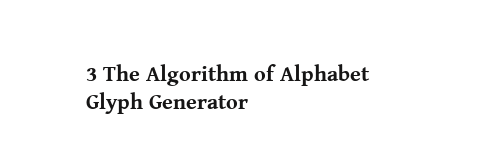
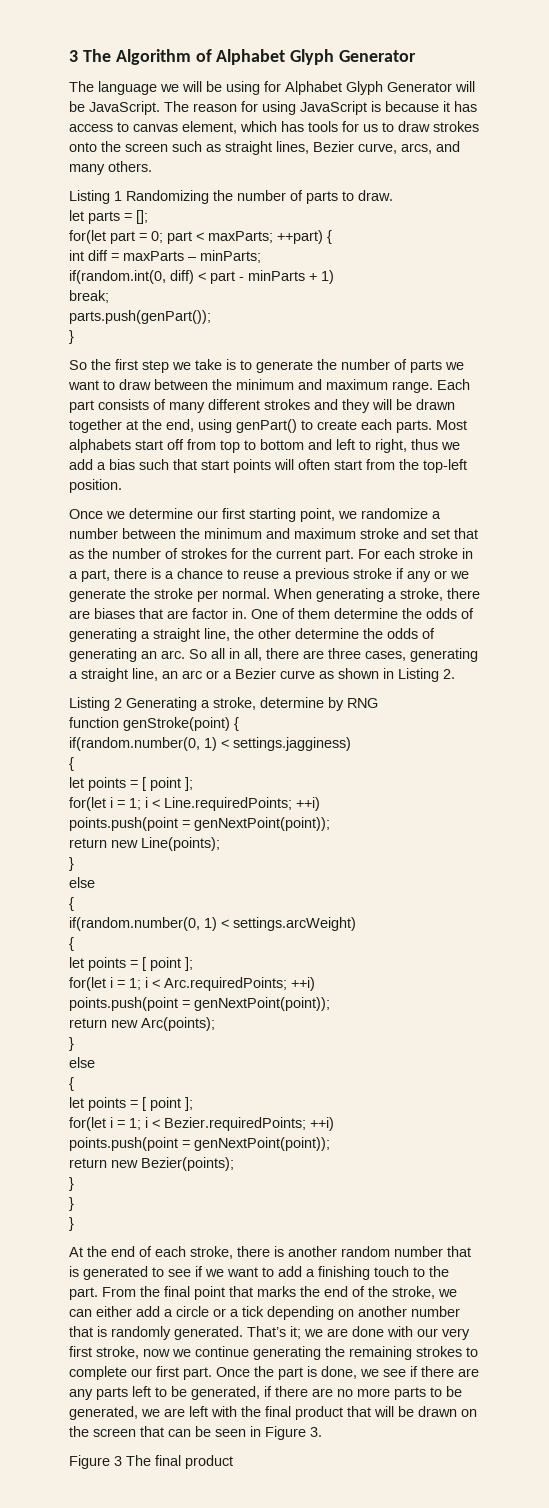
(248, 102) none -> [69,81,475,95] [69,101,477,115] [69,121,479,134] [69,141,460,155] [69,161,152,175] [69,190,393,204] [69,210,148,224] [69,230,332,244] [69,250,261,263] [69,270,334,284] [69,290,109,303] [69,310,211,324] [69,330,74,344] [69,359,464,373] [68,379,470,393] [69,399,455,413] [69,419,467,433] [69,439,460,453] [69,459,467,473] [69,479,122,493] [69,508,441,522] [69,528,478,539] [69,548,473,562] [69,568,469,582] [69,588,480,602] [69,608,474,619] [69,628,435,642] [69,648,478,662] [69,668,455,682] [69,697,378,711] [69,717,239,731] [69,737,351,751] [69,757,74,771] [69,777,193,791] [69,797,320,811] [69,817,330,831] [69,837,220,851] [69,857,74,871] [69,877,95,888] [69,897,74,911] [69,917,356,931] [69,937,74,951] [69,957,193,971] [69,977,315,991] [69,997,330,1011] [69,1017,215,1031] [69,1037,74,1051] [69,1057,95,1068] [69,1077,74,1091] [69,1097,193,1111] [69,1117,334,1131] [69,1137,330,1151] [69,1157,234,1171] [69,1177,74,1191] [69,1197,74,1211] [69,1217,74,1231] [69,1246,471,1259] [69,1266,449,1280] [69,1286,457,1300] [69,1306,460,1320] [69,1326,470,1340] [69,1346,478,1360] [69,1366,479,1380] [69,1386,462,1400] [69,1406,477,1420] [69,1426,322,1440] [69,1455,233,1469] // The language we will be using for Alphabet Glyph Generator will be JavaScript. The reason for using JavaScript is because it has access to canvas element, which has tools for us to draw strokes onto the screen such as straight lines, Bezier curve, arcs, and many others. // Listing 1 Randomizing the number of parts to draw. // let parts = []; // for(let part = 0; part < maxParts; ++part) { // int diff = maxParts – minParts; // if(random.int(0, diff) < part - minParts + 1) // break; // parts.push(genPart()); // } // So the first step we take is to generate the number of parts we want to draw between the minimum and maximum range. Each part consists of many different strokes and they will be drawn together at the end, using genPart() to create each parts. Most alphabets start off from top to bottom and left to right, thus we add a bias such that start points will often start from the top-left position. // Once we determine our first starting point, we randomize a number between the minimum and maximum stroke and set that as the number of strokes for the current part. For each stroke in a part, there is a chance to reuse a previous stroke if any or we generate the stroke per normal. When generating a stroke, there are biases that are factor in. One of them determine the odds of generating a straight line, the other determine the odds of generating an arc. So all in all, there are three cases, generating a straight line, an arc or a Bezier curve as shown in Listing 2. // Listing 2 Generating a stroke, determine by RNG // function genStroke(point) { // if(random.number(0, 1) < settings.jagginess) // { // let points = [ point ]; // for(let i = 1; i < Line.requiredPoints; ++i) // points.push(point = genNextPoint(point)); // return new Line(points); // } // else // { // if(random.number(0, 1) < settings.arcWeight) // { // let points = [ point ]; // for(let i = 1; i < Arc.requiredPoints; ++i) // points.push(point = genNextPoint(point)); // return new Arc(points); // } // else // { // let points = [ point ]; // for(let i = 1; i < Bezier.requiredPoints; ++i) // points.push(point = genNextPoint(point)); // return new Bezier(points); // } // } // } // At the end of each stroke, there is another random number that is generated to see if we want to add a finishing touch to the part. From the final point that marks the end of the stroke, we can either add a circle or a tick depending on another number that is randomly generated. That’s it; we are done with our very first stroke, now we continue generating the remaining strokes to complete our first part. Once the part is done, we see if there are any parts left to be generated, if there are no more parts to be generated, we are left with the final product that will be drawn on the screen that can be seen in Figure 3. // Figure 3 The final product

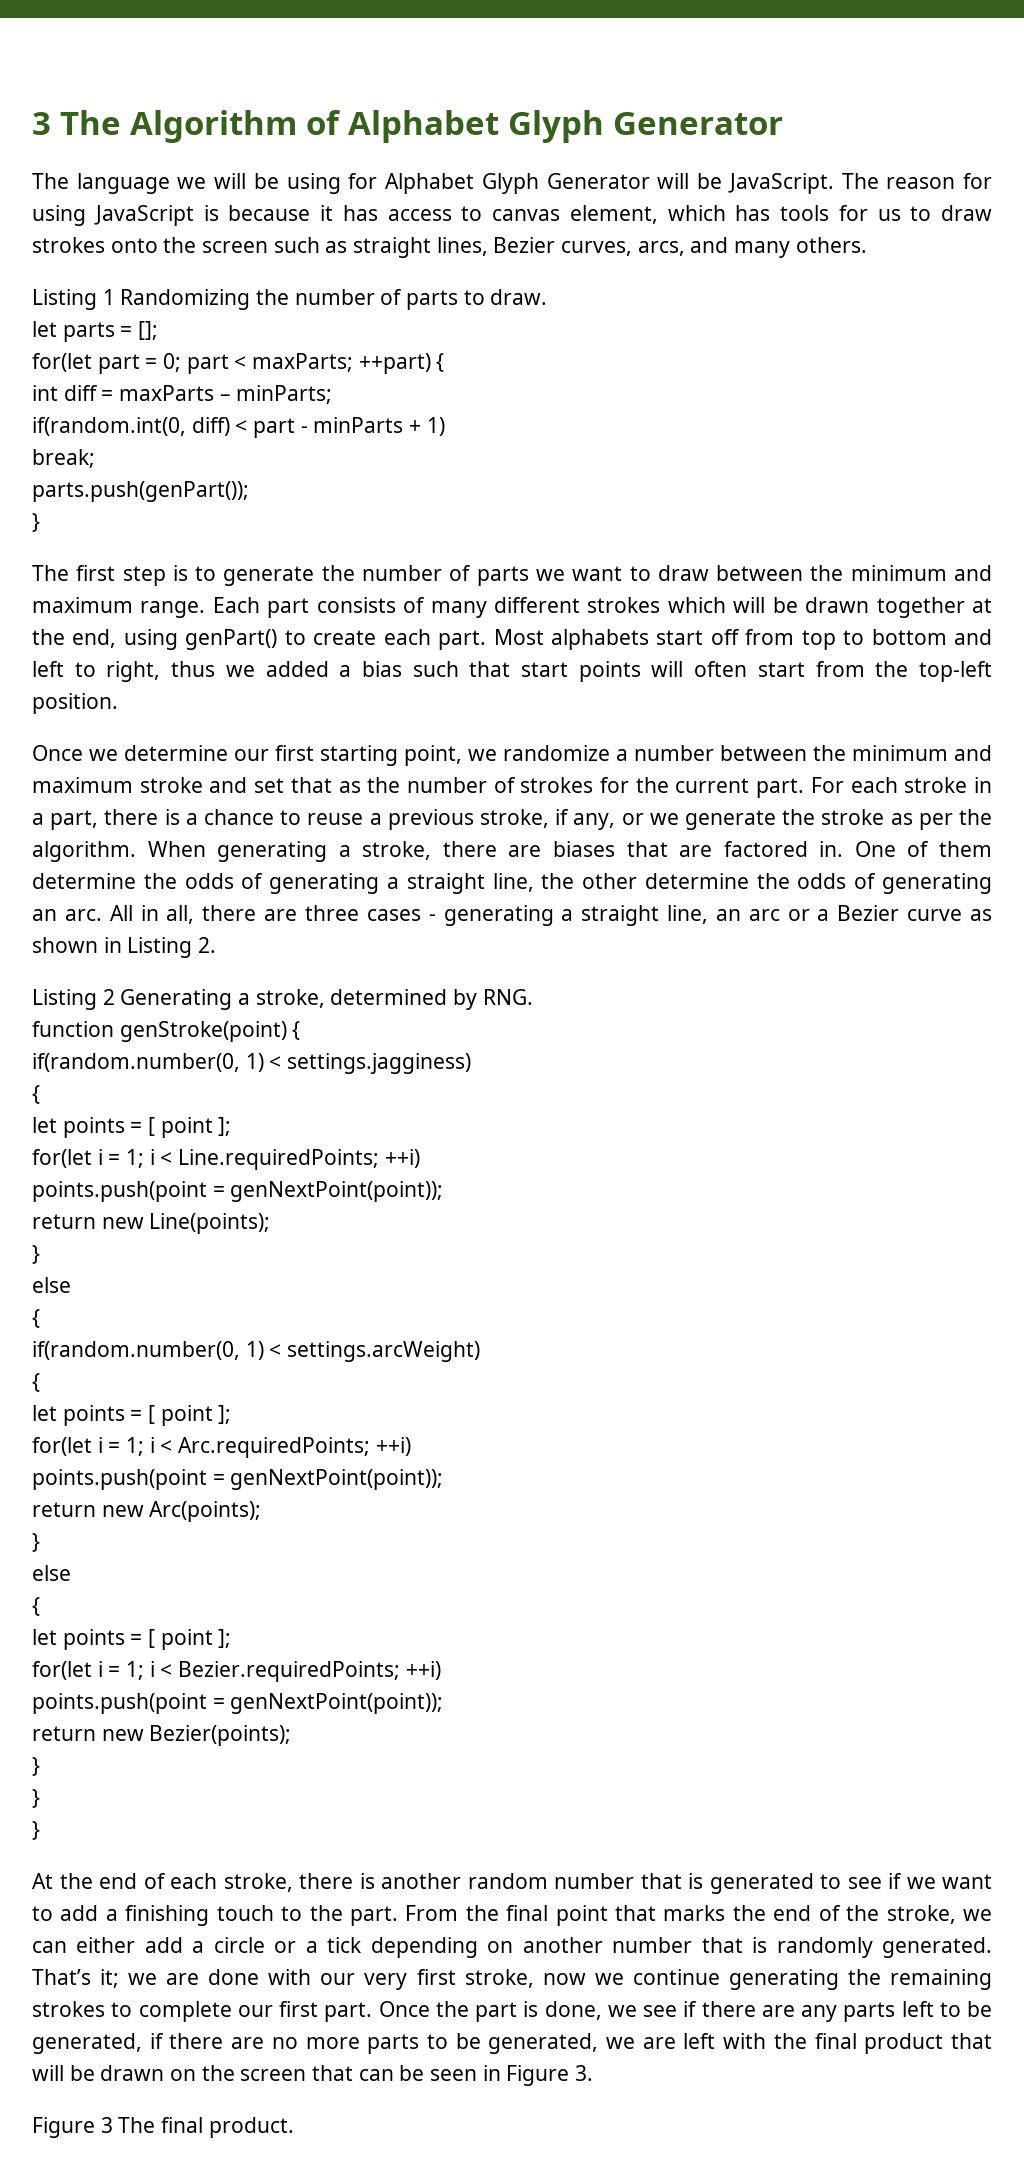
[358,143,397,154] curve, -> [561,241,633,256] curves,
[69,359,222,373] So the first step we take -> [32,565,166,586] The first step
[314,399,370,413] and they -> [667,597,726,613] which
[396,420,432,433] parts. -> [438,630,487,650] part.
[69,459,93,470] add -> [265,661,329,677] added
[353,568,431,582] stroke if any -> [479,809,616,830] stroke, if any,
[197,588,270,602] per normal. -> [890,809,993,830] [32,841,136,862] as per the algorithm.
[192,608,228,619] factor -> [723,841,808,857] factored
[189,648,225,659] So all -> [109,905,133,921] All
[365,651,406,661] cases, -> [366,909,436,921] cases -
[260,697,378,711] determine by RNG -> [330,989,533,1010] determined by RNG.
[185,1455,233,1469] product -> [208,2117,294,2138] product.

